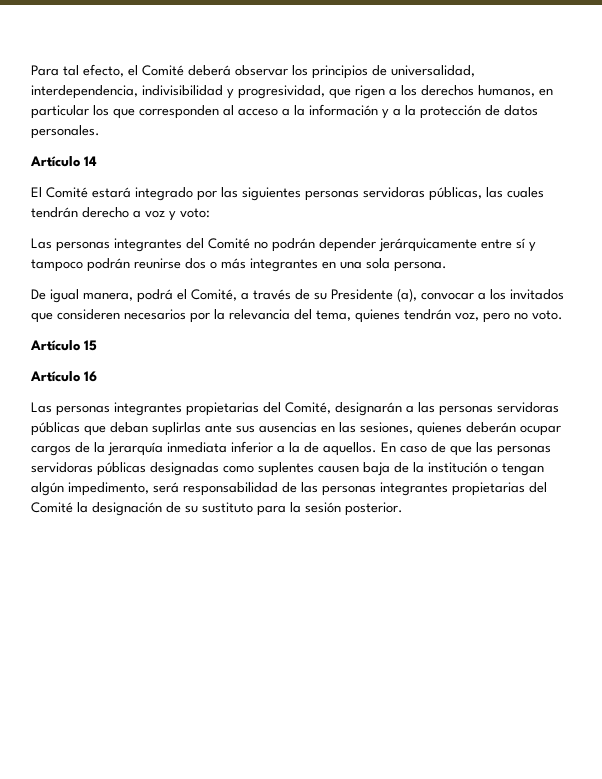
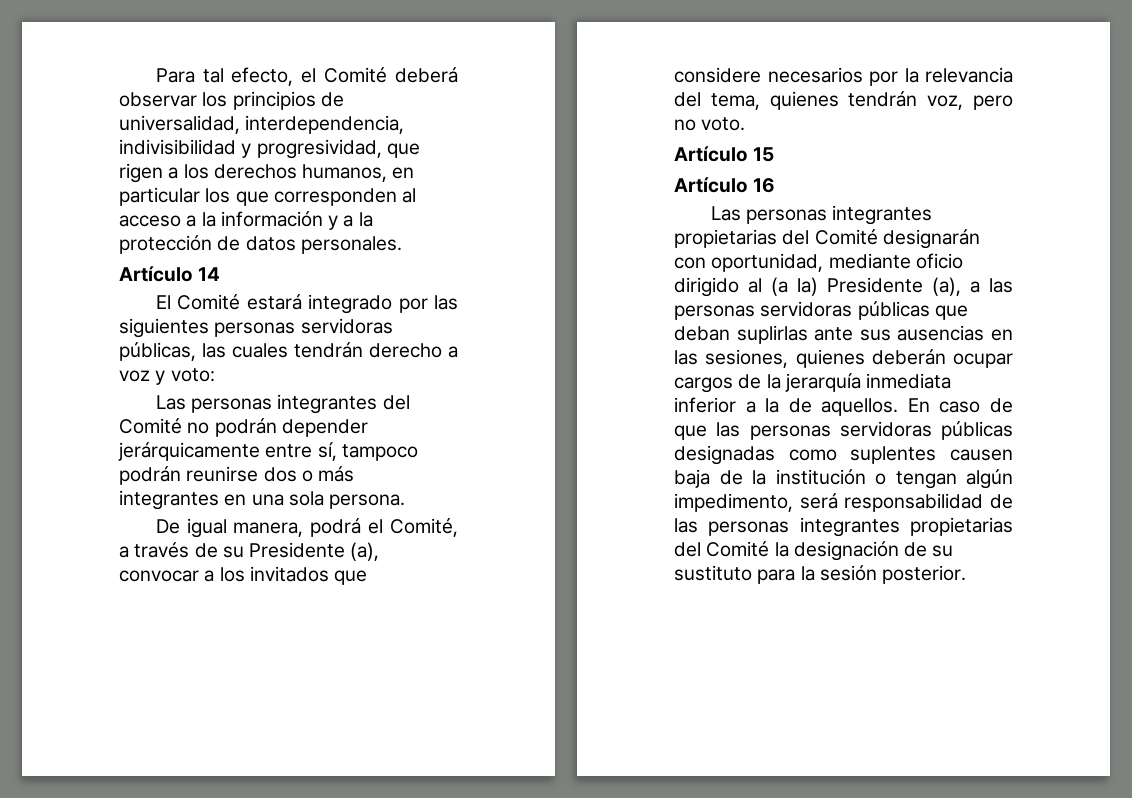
[516,238,536,252] sí y -> [317,442,337,461] sí,
[57,309,120,320] consideren -> [674,67,761,83] considere
[285,402,402,416] Comité, designarán -> [814,229,980,249] [674,253,963,272] [674,277,961,297] Comité designarán con oportunidad, mediante oficio dirigido al (a la) Presidente (a),

